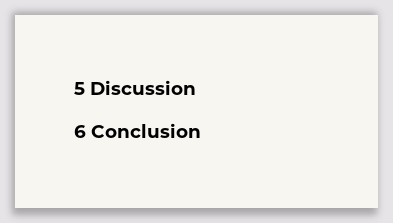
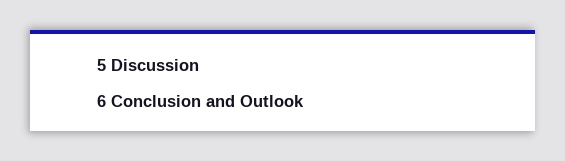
(201, 130) none -> [206,95,304,107] and Outlook

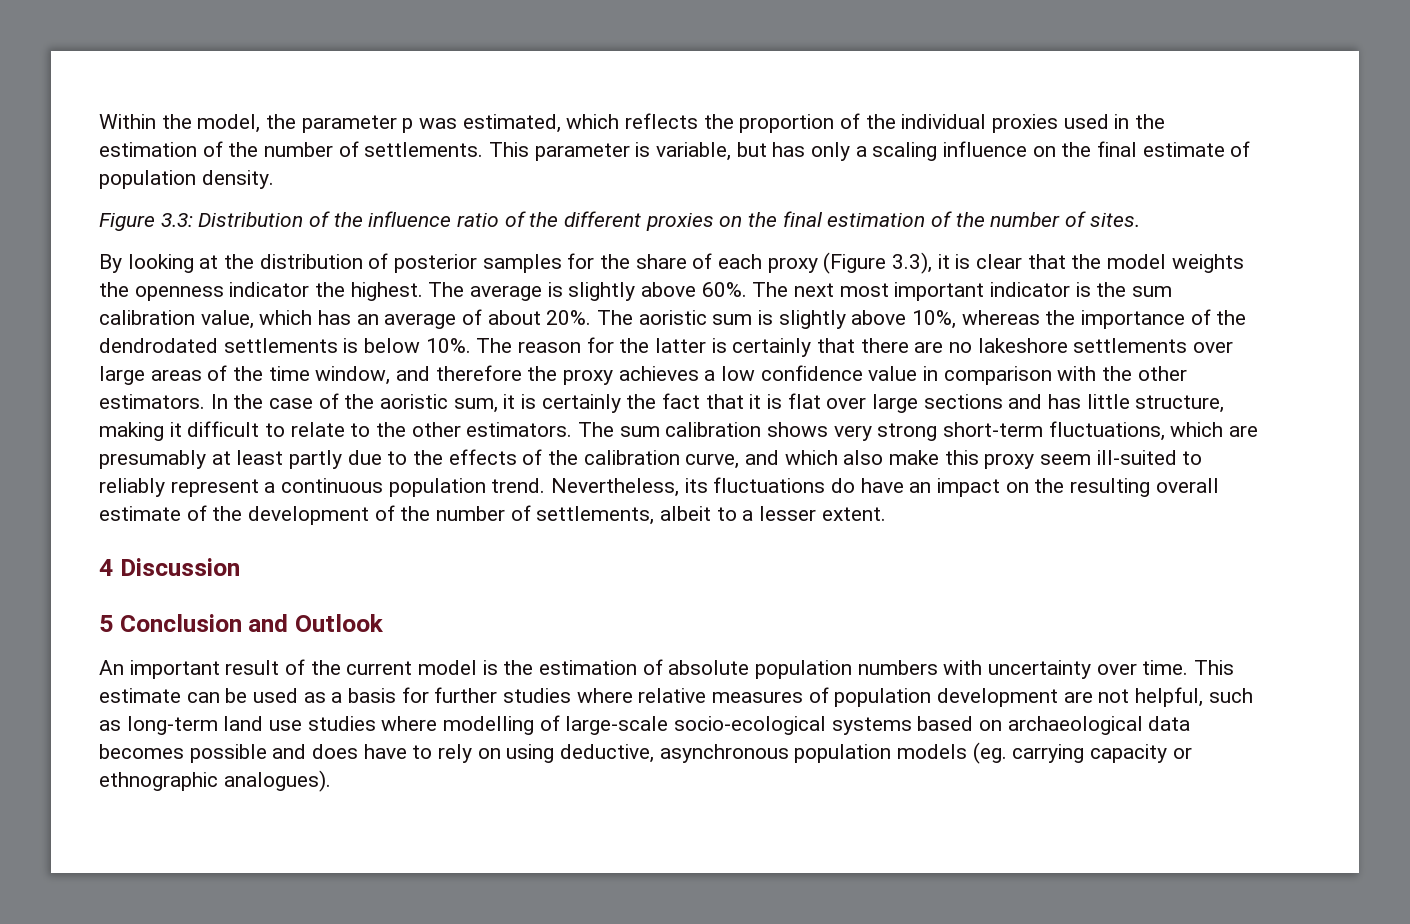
[97,59,106,71] 5 -> [99,113,1166,133] [99,141,1251,161] [99,170,274,189] [99,211,1140,231] [99,252,1244,274] [99,282,1173,301] [99,309,1247,329] [99,337,1234,357] [99,365,1187,385] [99,393,1225,413] [99,421,1259,441] [99,449,1203,469] [99,477,1219,497] [99,505,886,525] [99,559,113,576] Within the model, the parameter p was estimated, which reflects the proportion of the individual proxies used in the estimation of the number of settlements. This parameter is variable, but has only a scaling influence on the final estimate of population density. // Figure 3.3: Distribution of the influence ratio of the different proxies on the final estimation of the number of sites. // By looking at the distribution of posterior samples for the share of each proxy (Figure 3.3), it is clear that the model weights the openness indicator the highest. The average is slightly above 60%. The next most important indicator is the sum calibration value, which has an average of about 20%. The aoristic sum is slightly above 10%, whereas the importance of the dendrodated settlements is below 10%. The reason for the latter is certainly that there are no lakeshore settlements over large areas of the time window, and therefore the proxy achieves a low confidence value in comparison with the other estimators. In the case of the aoristic sum, it is certainly the fact that it is flat over large sections and has little structure, making it difficult to relate to the other estimators. The sum calibration shows very strong short-term fluctuations, which are presumably at least partly due to the effects of the calibration curve, and which also make this proxy seem ill-suited to reliably represent a continuous population trend. Nevertheless, its fluctuations do have an impact on the resulting overall estimate of the development of the number of settlements, albeit to a lesser extent. // 4
[97,95,106,107] 6 -> [99,615,113,632] 5
(304, 101) none -> [99,659,1235,679] [99,687,1253,707] [99,715,1191,735] [99,742,1192,764] [99,770,331,792] // An important result of the current model is the estimation of absolute population numbers with uncertainty over time. This estimate can be used as a basis for further studies where relative measures of population development are not helpful, such as long-term land use studies where modelling of large-scale socio-ecological systems based on archaeological data becomes possible and does have to rely on using deductive, asynchronous population models (eg. carrying capacity or ethnographic analogues).

